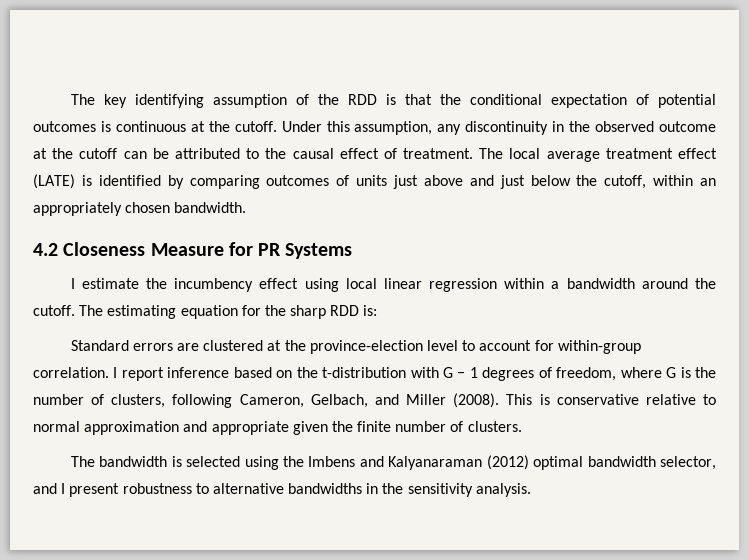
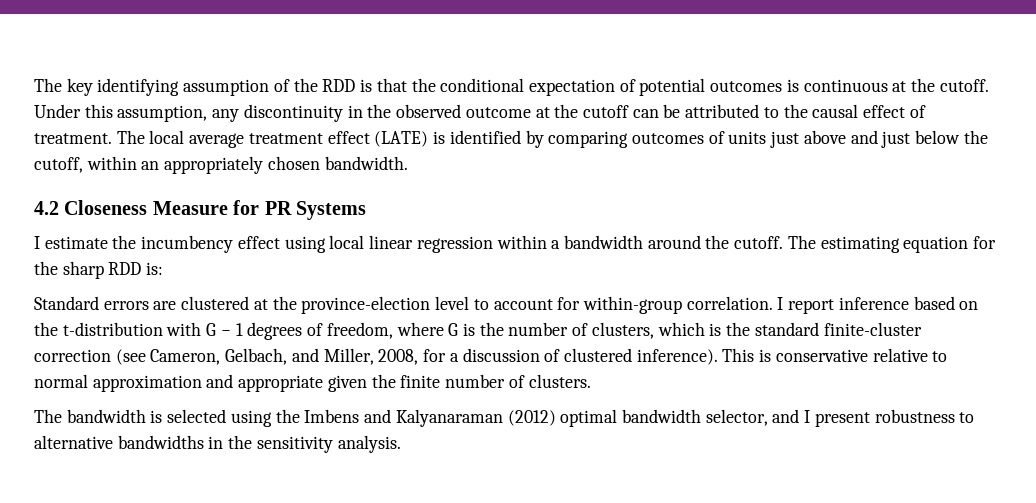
[172,393,500,408] following Cameron, Gelbach, and Miller (2008). -> [657,322,922,336] [34,348,718,365] which is the standard finite-cluster correction (see Cameron, Gelbach, and Miller, 2008, for a discussion of clustered inference).

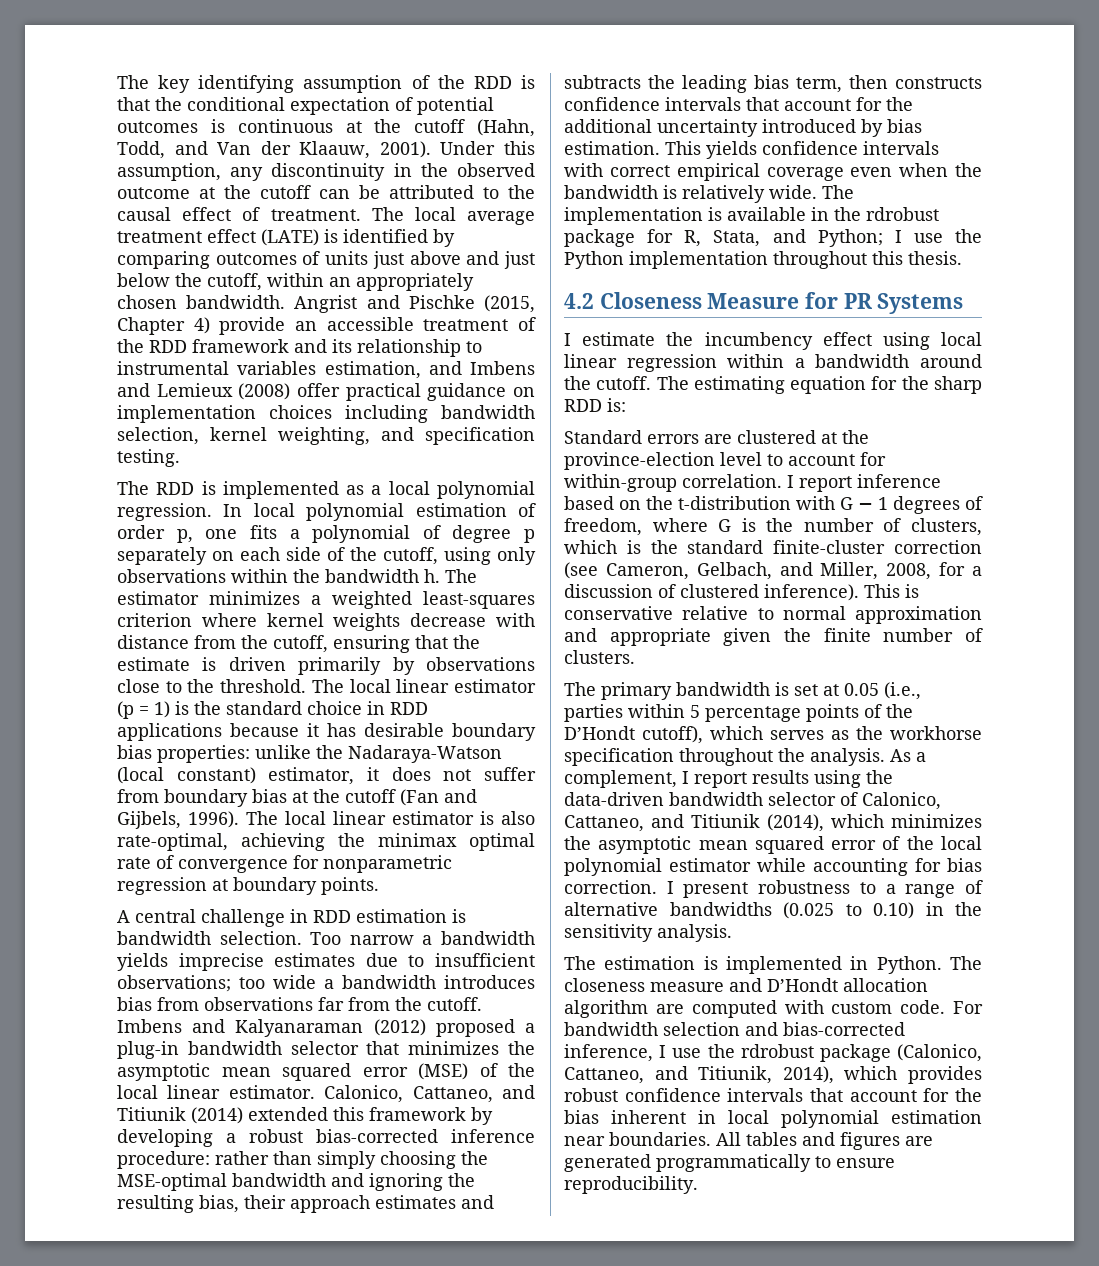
[939,79,989,92] cutoff. -> [414,119,535,137] [117,141,431,159] cutoff (Hahn, Todd, and Van der Klaauw, 2001).
(408, 163) none -> [294,295,535,313] [117,317,536,335] [117,339,482,357] [117,361,535,379] [117,383,535,401] [117,405,535,423] [117,427,535,445] [117,449,180,467] [117,481,535,499] [117,503,536,521] [117,525,535,543] [117,547,536,565] [117,569,477,583] [117,591,535,609] [117,613,535,631] [117,635,480,653] [117,657,535,675] [117,679,536,693] [117,701,428,719] [117,723,536,741] [117,745,502,763] [117,767,536,785] [117,789,477,807] [117,811,535,829] [117,833,535,851] [117,855,452,873] [117,877,379,895] [117,909,466,927] [117,931,535,945] [117,953,535,971] [117,975,535,992] [117,997,482,1011] [117,1019,535,1037] [117,1041,535,1059] [117,1063,535,1081] [117,1085,535,1103] [117,1107,493,1125] [117,1129,535,1147] [117,1151,488,1169] [117,1173,475,1191] [117,1195,494,1213] [564,75,982,93] [564,97,913,111] [564,119,922,137] [564,141,939,159] [564,163,982,181] [564,185,854,203] [564,207,939,225] [564,229,982,247] [564,251,962,269] Angrist and Pischke (2015, Chapter 4) provide an accessible treatment of the RDD framework and its relationship to instrumental variables estimation, and Imbens and Lemieux (2008) offer practical guidance on implementation choices including bandwidth selection, kernel weighting, and specification testing. // The RDD is implemented as a local polynomial regression. In local polynomial estimation of order p, one fits a polynomial of degree p separately on each side of the cutoff, using only observations within the bandwidth h. The estimator minimizes a weighted least-squares criterion where kernel weights decrease with distance from the cutoff, ensuring that the estimate is driven primarily by observations close to the threshold. The local linear estimator (p = 1) is the standard choice in RDD applications because it has desirable boundary bias properties: unlike the Nadaraya-Watson (local constant) estimator, it does not suffer from boundary bias at the cutoff (Fan and Gijbels, 1996). The local linear estimator is also rate-optimal, achieving the minimax optimal rate of convergence for nonparametric regression at boundary points. // A central challenge in RDD estimation is bandwidth selection. Too narrow a bandwidth yields imprecise estimates due to insufficient observations; too wide a bandwidth introduces bias from observations far from the cutoff. Imbens and Kalyanaraman (2012) proposed a plug-in bandwidth selector that minimizes the asymptotic mean squared error (MSE) of the local linear estimator. Calonico, Cattaneo, and Titiunik (2014) extended this framework by developing a robust bias-corrected inference procedure: rather than simply choosing the MSE-optimal bandwidth and ignoring the resulting bias, their approach estimates and subtracts the leading bias term, then constructs confidence intervals that account for the additional uncertainty introduced by bias estimation. This yields confidence intervals with correct empirical coverage even when the bandwidth is relatively wide. The implementation is available in the rdrobust package for R, Stata, and Python; I use the Python implementation throughout this thesis.
[66,409,975,427] [34,435,401,453] bandwidth is selected using the Imbens and Kalyanaraman (2012) optimal bandwidth selector, and I present robustness to alternative bandwidths in the sensitivity analysis. -> [601,682,921,700] [564,704,913,722] [564,726,982,744] [564,748,926,766] [564,770,893,788] [564,792,941,810] [564,814,982,832] [564,836,982,854] [564,858,982,876] [564,880,983,898] [564,902,982,919] [564,924,732,942] [564,956,982,974] [564,978,928,992] [564,1000,983,1018] [564,1022,905,1036] [564,1044,982,1062] [564,1066,982,1084] [564,1088,982,1102] [564,1110,982,1128] [564,1132,933,1150] [564,1154,895,1172] [564,1176,698,1194] primary bandwidth is set at 0.05 (i.e., parties within 5 percentage points of the D’Hondt cutoff), which serves as the workhorse specification throughout the analysis. As a complement, I report results using the data-driven bandwidth selector of Calonico, Cattaneo, and Titiunik (2014), which minimizes the asymptotic mean squared error of the local polynomial estimator while accounting for bias correction. I present robustness to a range of alternative bandwidths (0.025 to 0.10) in the sensitivity analysis. // The estimation is implemented in Python. The closeness measure and D’Hondt allocation algorithm are computed with custom code. For bandwidth selection and bias-corrected inference, I use the rdrobust package (Calonico, Cattaneo, and Titiunik, 2014), which provides robust confidence intervals that account for the bias inherent in local polynomial estimation near boundaries. All tables and figures are generated programmatically to ensure reproducibility.

